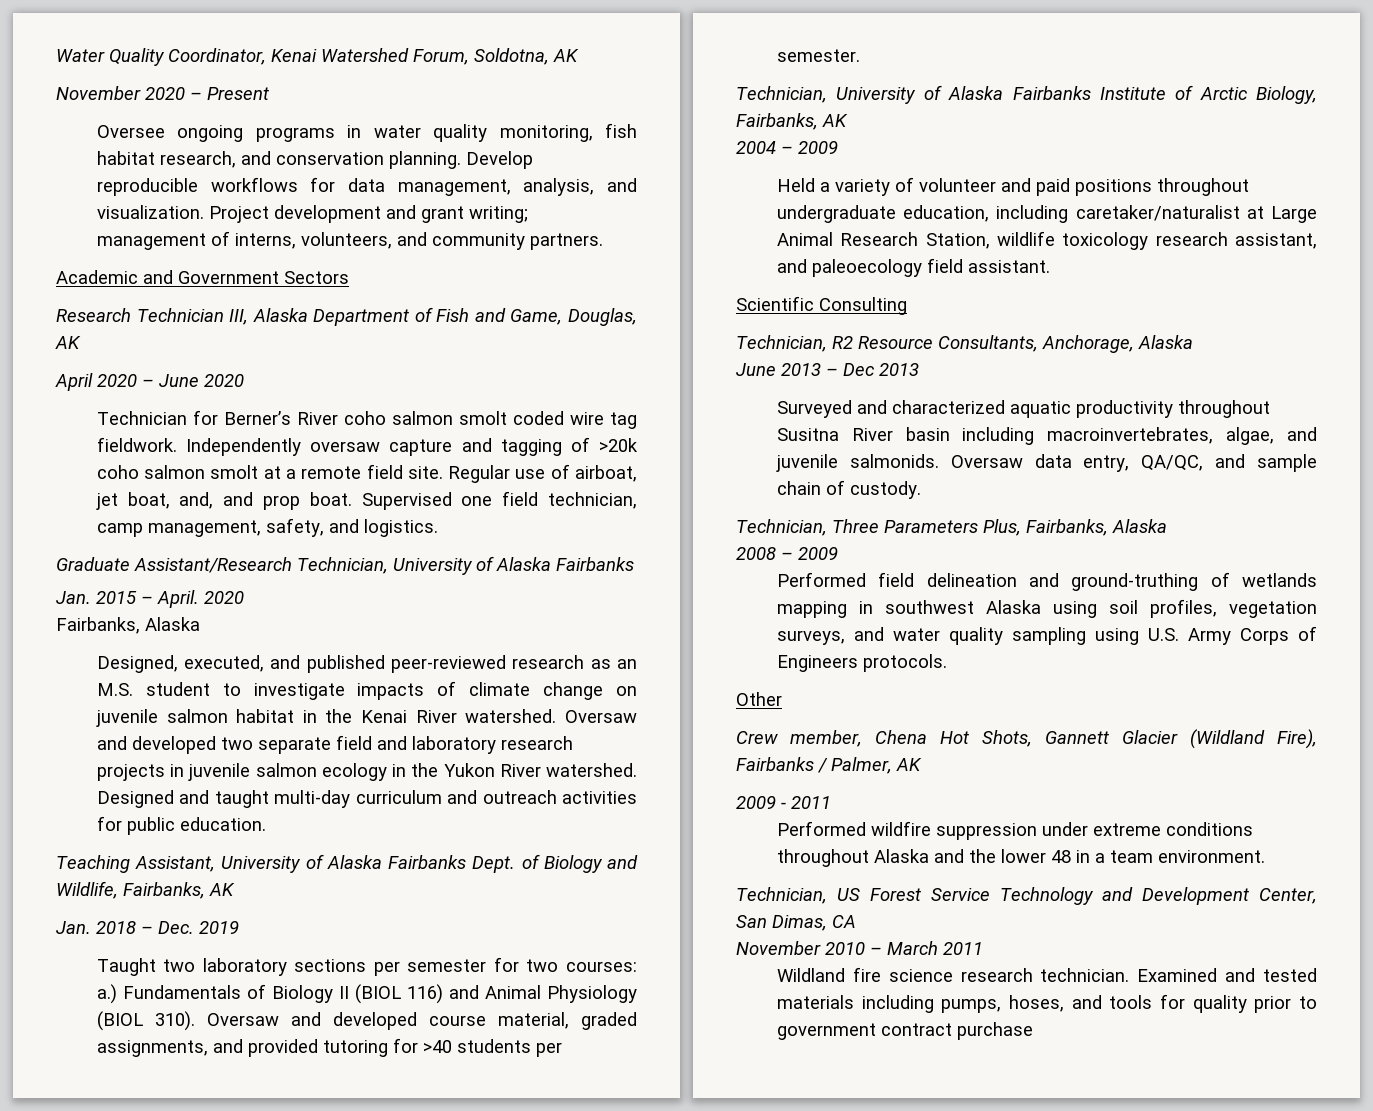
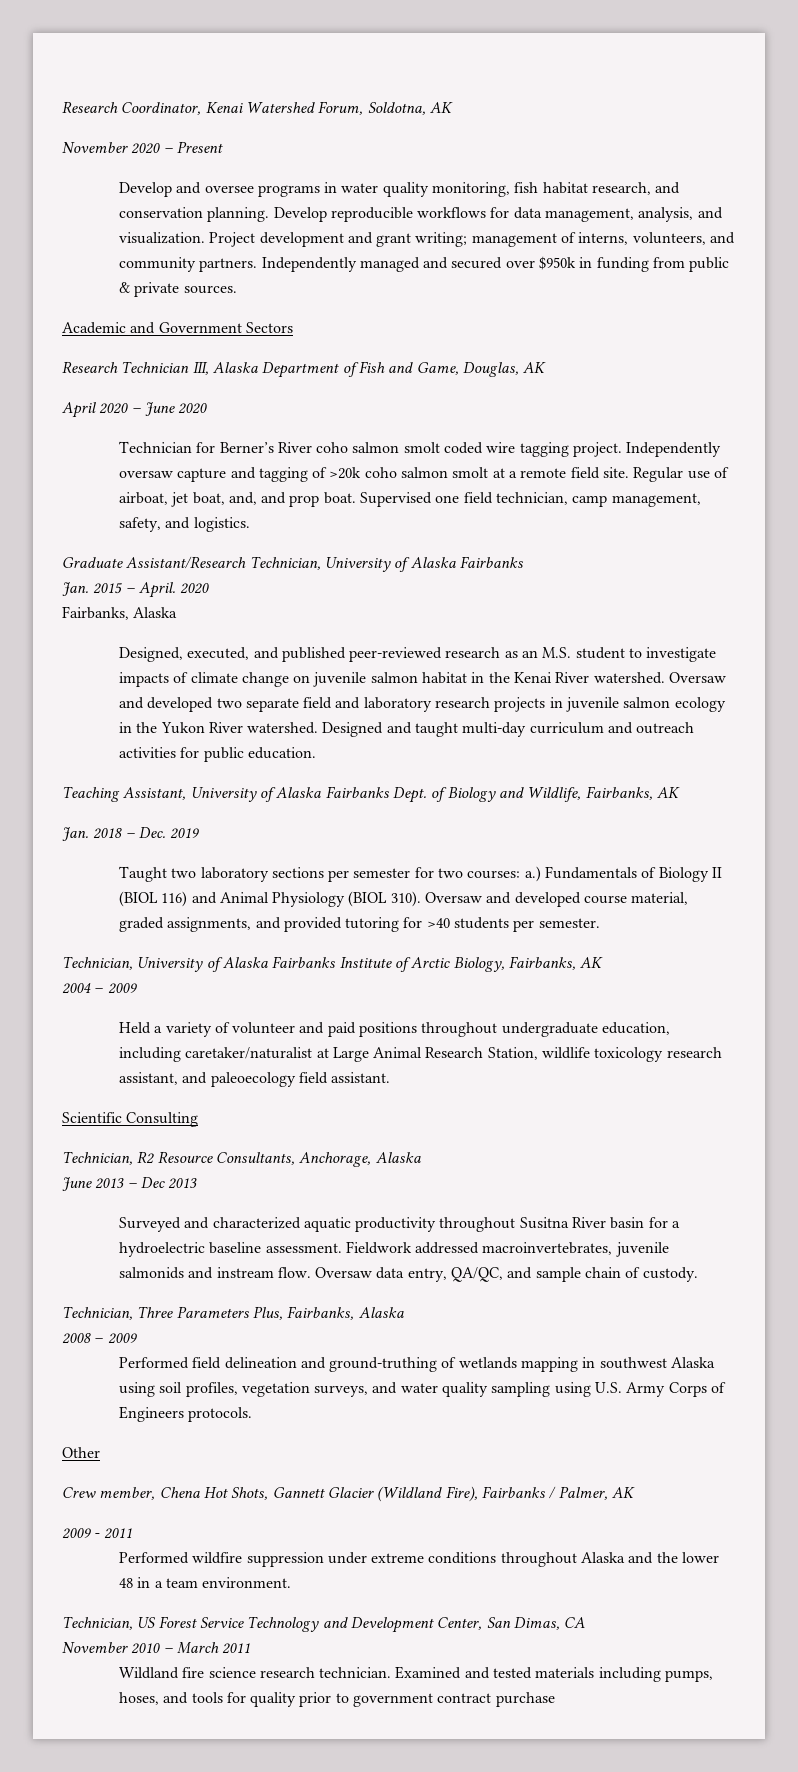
[56,48,165,66] Water Quality -> [62,101,118,113] Research
[96,125,244,142] Oversee ongoing -> [118,182,254,197] Develop and oversee
(603, 241) none -> [261,256,730,272] [118,282,237,297] Independently managed and secured over $950k in funding from public & private sources.
[610,412,638,429] [96,437,177,452] tag fieldwork. -> [519,442,623,457] tagging project.
[962,427,1317,445] [775,454,939,472] including macroinvertebrates, algae, and juvenile salmonids. -> [648,1217,681,1228] [118,1241,669,1257] [118,1267,311,1279] for a hydroelectric baseline assessment. Fieldwork addressed macroinvertebrates, juvenile salmonids and instream flow.

